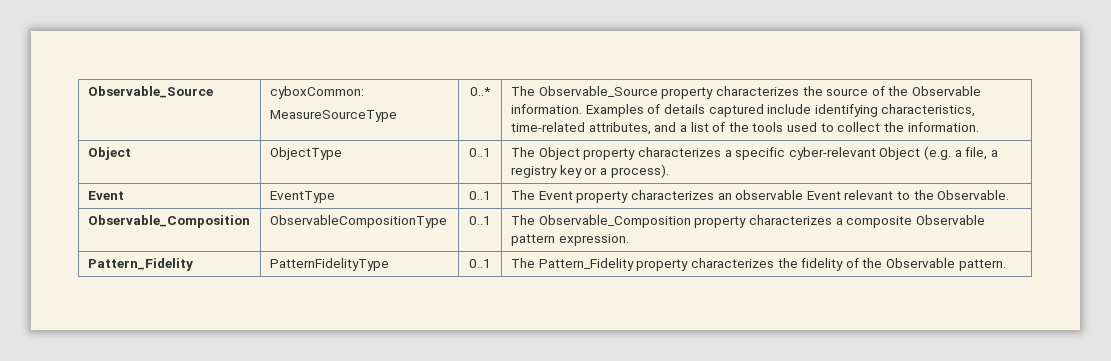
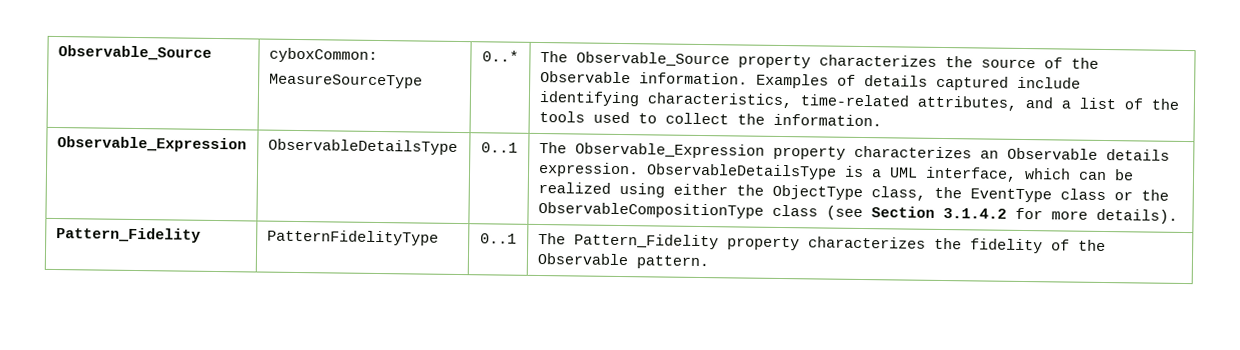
[87,147,131,160] [269,147,342,160] [469,148,491,157] [510,146,999,160] [510,164,669,178] [87,191,124,200] [269,191,335,203] [469,191,491,200] [510,190,1010,203] [87,215,250,228] [269,215,447,228] [469,216,491,225] [510,215,985,228] [510,234,629,246] Object | ObjectType | 0..1 | The Object property characterizes a specific cyber-relevant Object (e.g. a file, a registry key or a process). // Event | EventType | 0..1 | The Event property characterizes an observable Event relevant to the Observable. // Observable_Composition | ObservableCompositionType | 0..1 | The Observable_Composition property characterizes a composite Observable pattern expression. -> [56,136,247,153] [267,138,458,155] [481,142,518,153] [538,141,1170,161] [537,161,1134,182] [537,181,1169,203] [537,201,1178,224] Observable_Expression | ObservableDetailsType | 0..1 | The Observable_Expression property characterizes an Observable details expression. ObservableDetailsType is a UML interface, which can be realized using either the ObjectType class, the EventType class or the ObservableCompositionType class (see Section 3.1.4.2 for more details).

